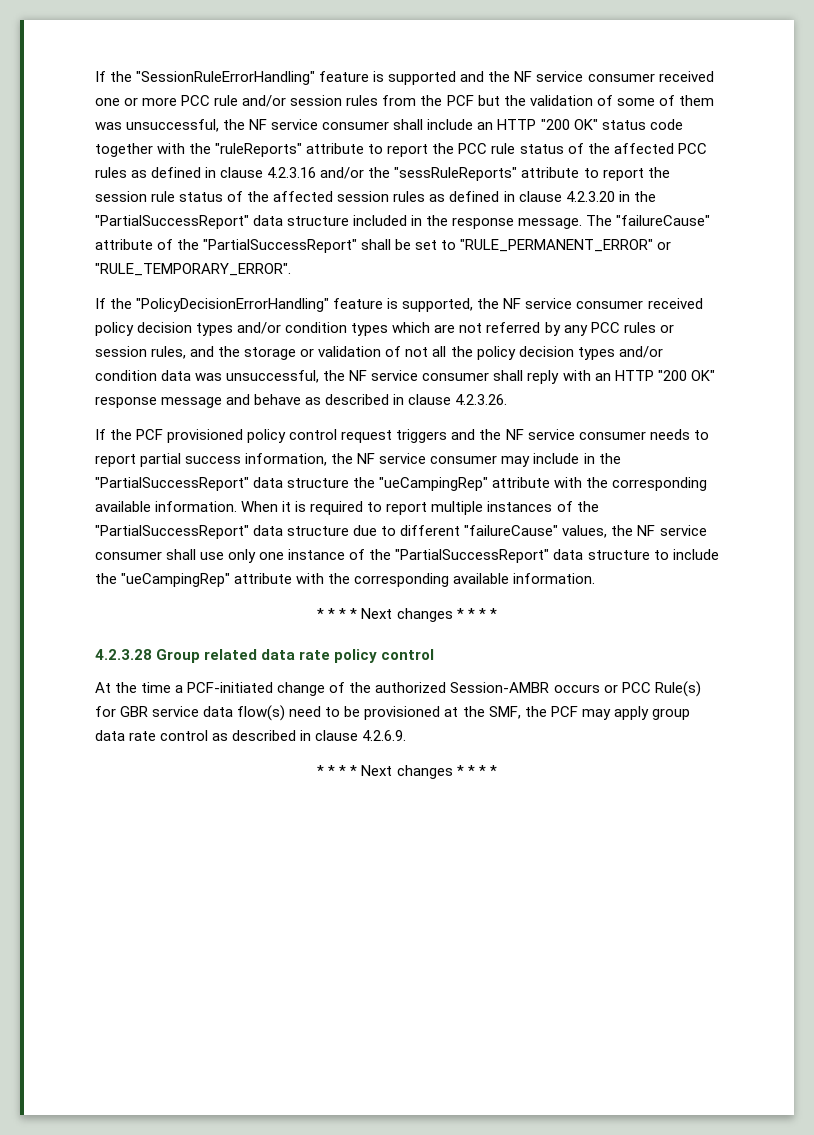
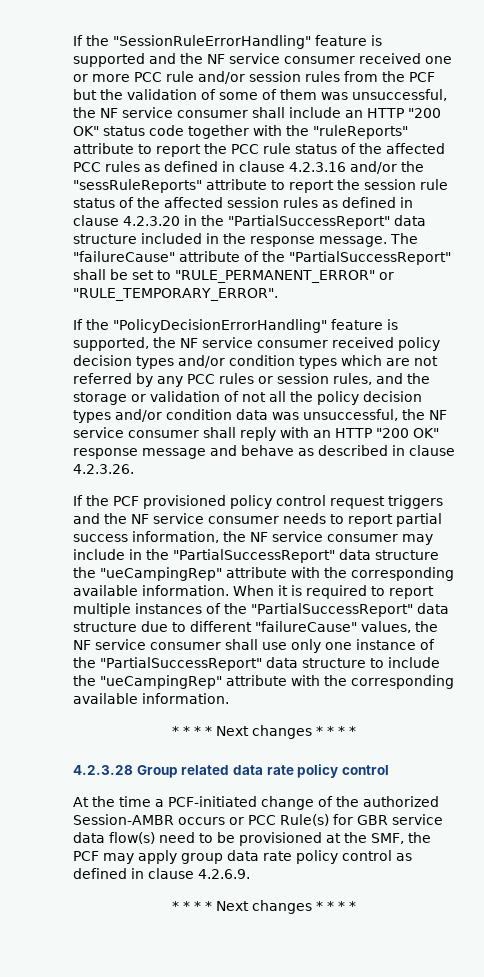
(157, 736) none -> [296,850,338,864] policy
[232,730,297,741] described -> [73,868,127,879] defined

